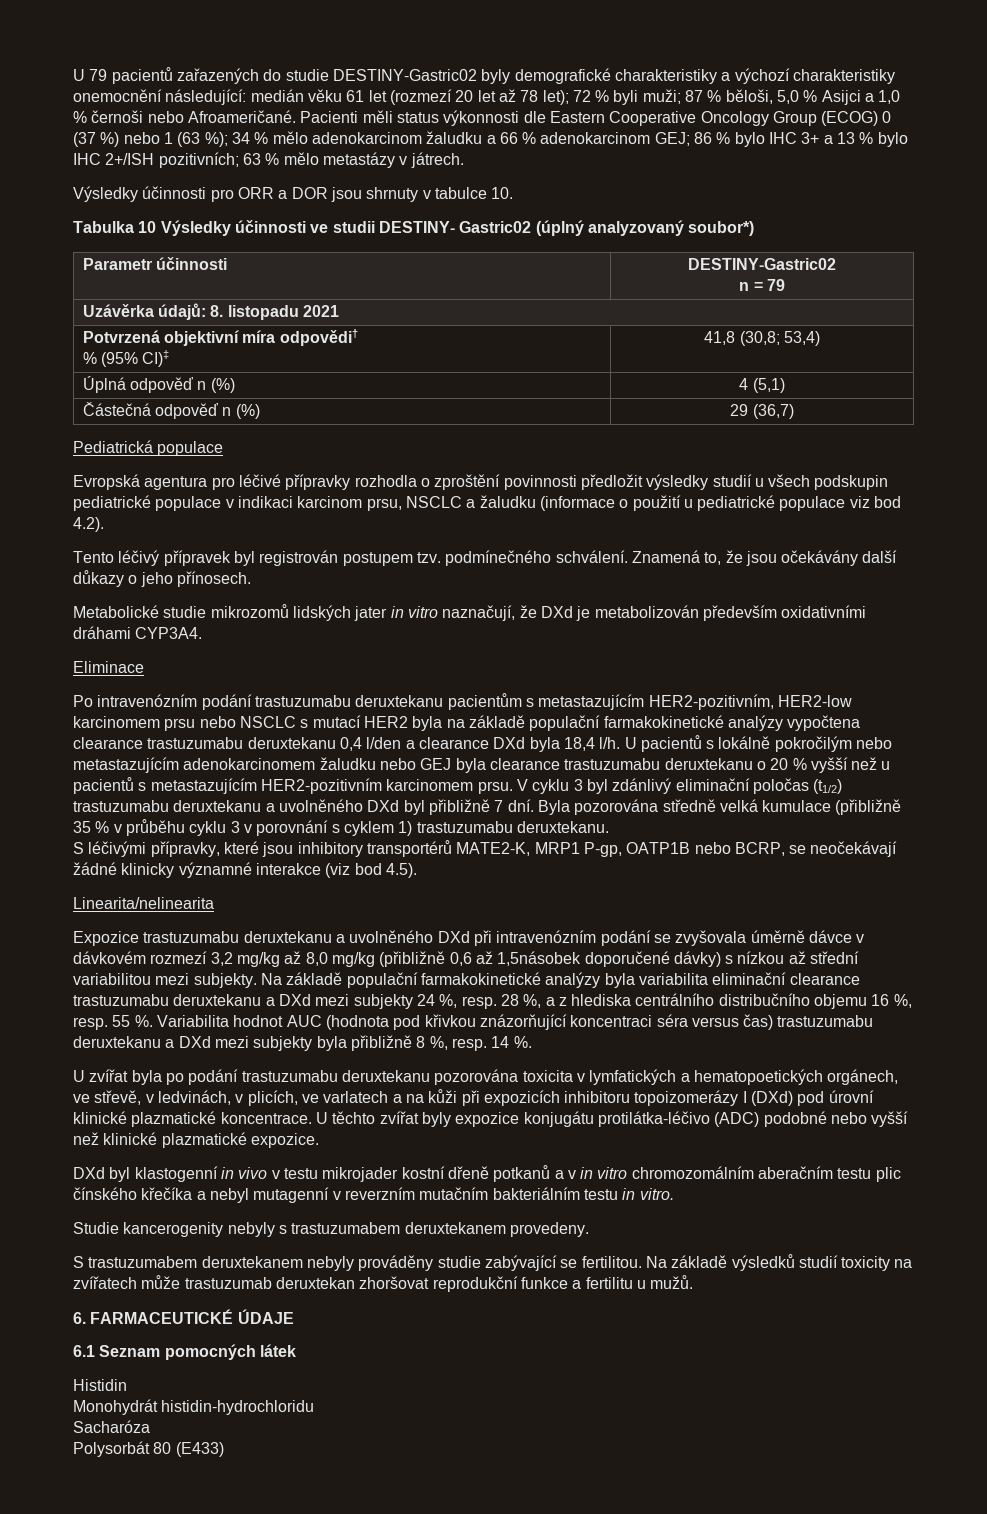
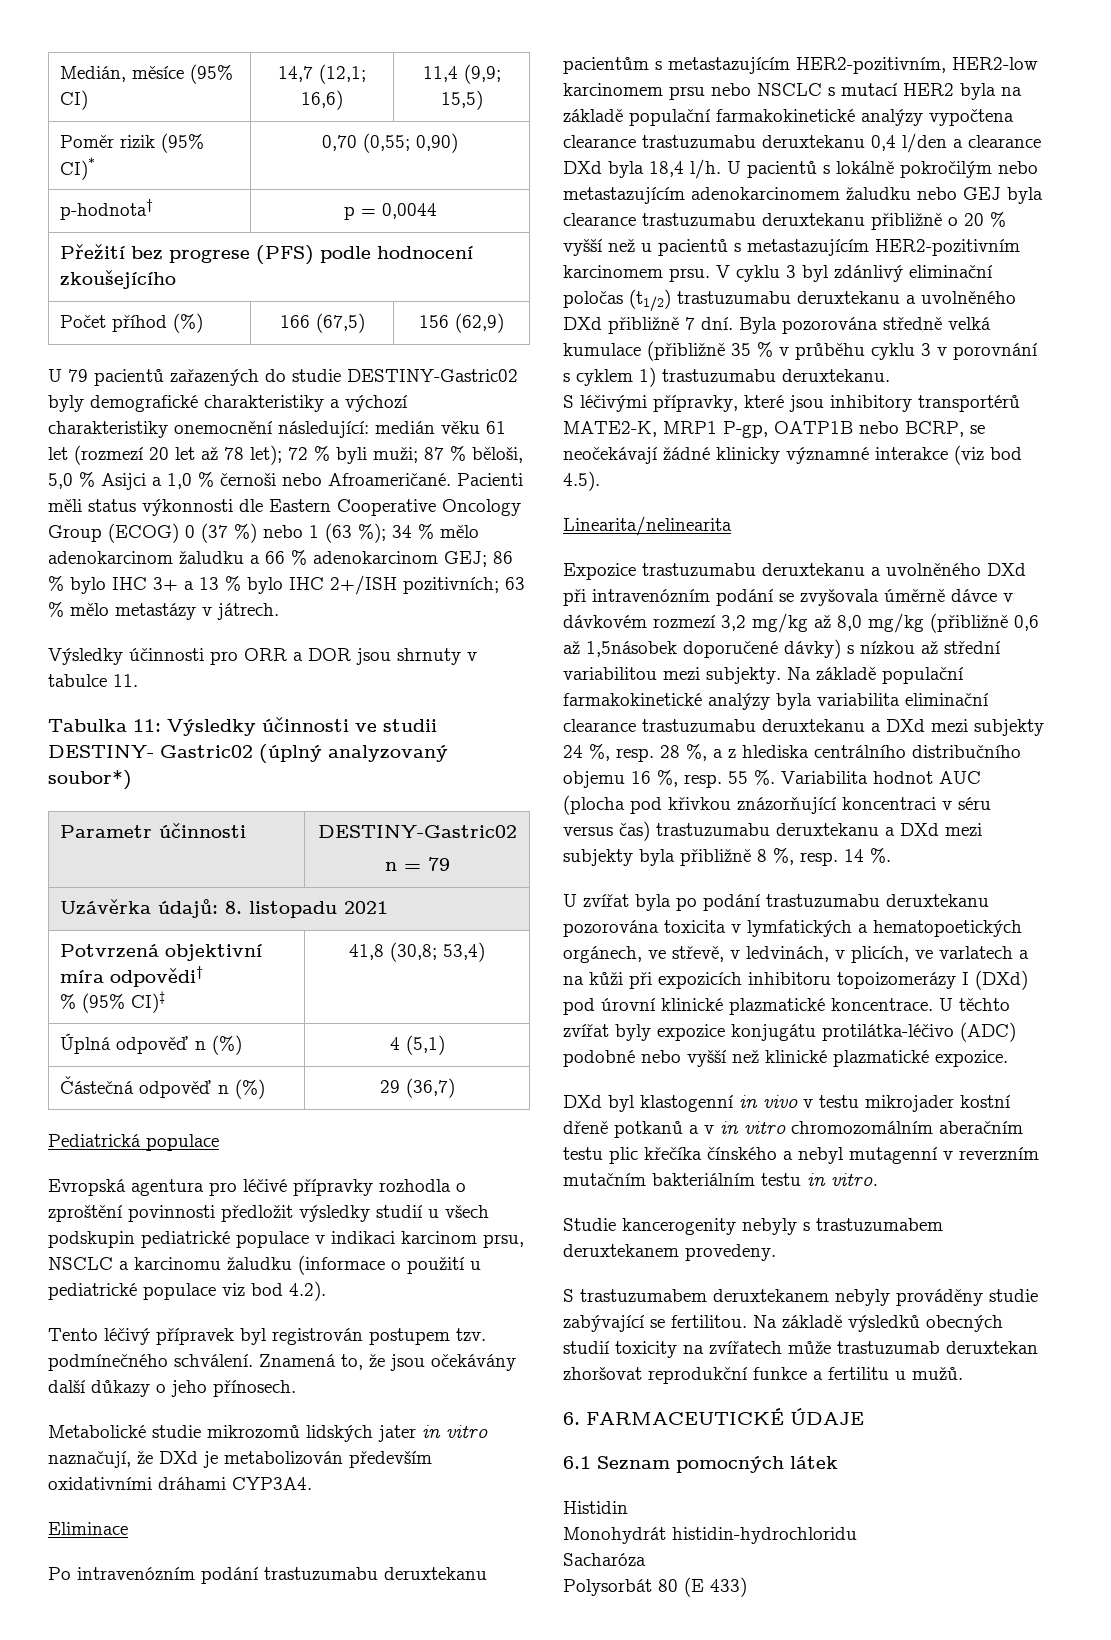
(73, 75) none -> [60,64,234,84] [60,90,89,110] [278,64,366,84] [301,90,343,110] [422,64,501,84] [440,90,483,110] [60,133,205,153] [60,157,96,180] [322,133,458,153] [60,199,154,220] [343,203,437,220] [60,244,474,265] [60,270,177,289] [60,313,204,333] [279,313,365,333] [419,313,504,333] Medián, měsíce (95% CI) | 14,7 (12,1; 16,6) | 11,4 (9,9; 15,5) // Poměr rizik (95% CI)* | 0,70 (0,55; 0,90) // p-hodnota† | p = 0,0044 // Přežití bez progrese (PFS) podle hodnocení zkoušejícího // Počet příhod (%) | 166 (67,5) | 156 (62,9) //
[491,187,514,199] 10. -> [113,674,138,687] 11.
[138,221,157,233] 10 -> [133,719,161,732] 11:
(476, 503) none -> [134,1257,221,1270] karcinomu
(753, 764) none -> [871,213,942,230] přibližně
[403,800,425,815] byl -> (602, 323) none
[325,1015,389,1030] (hodnota -> [563,795,625,815] (plocha
[656,1014,688,1027] séra -> [942,797,991,810] v séru
[73,1187,193,1200] čínského křečíka -> [644,1147,777,1160] křečíka čínského
(795, 1262) none -> [926,1315,1003,1332] obecných
[175,1442,224,1457] (E433) -> [684,1577,747,1597] (E 433)

